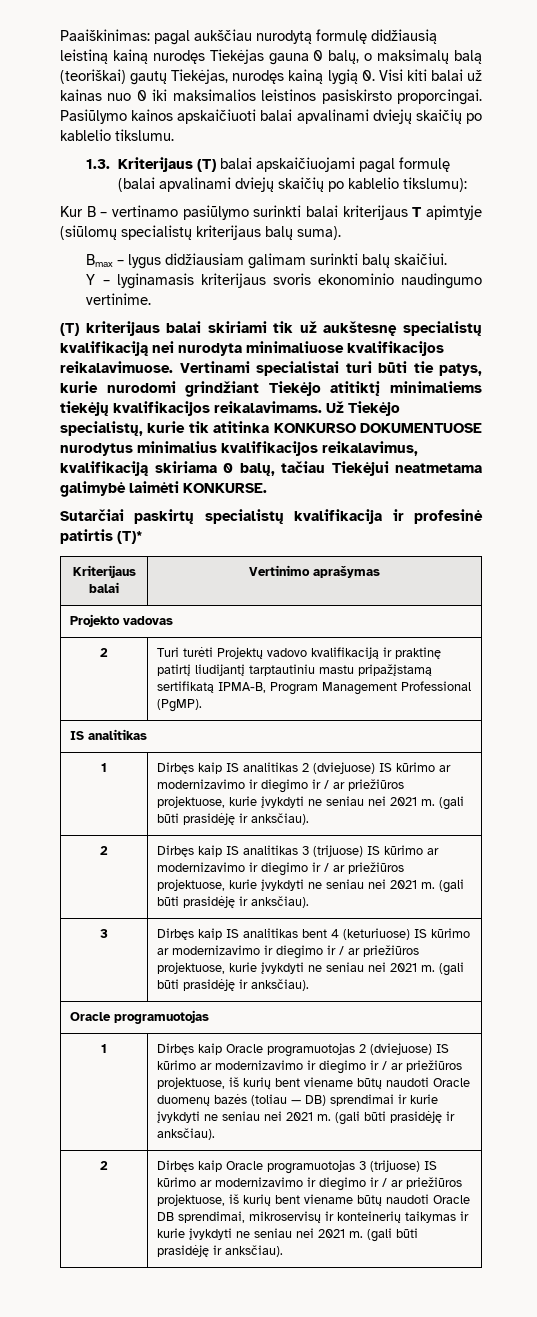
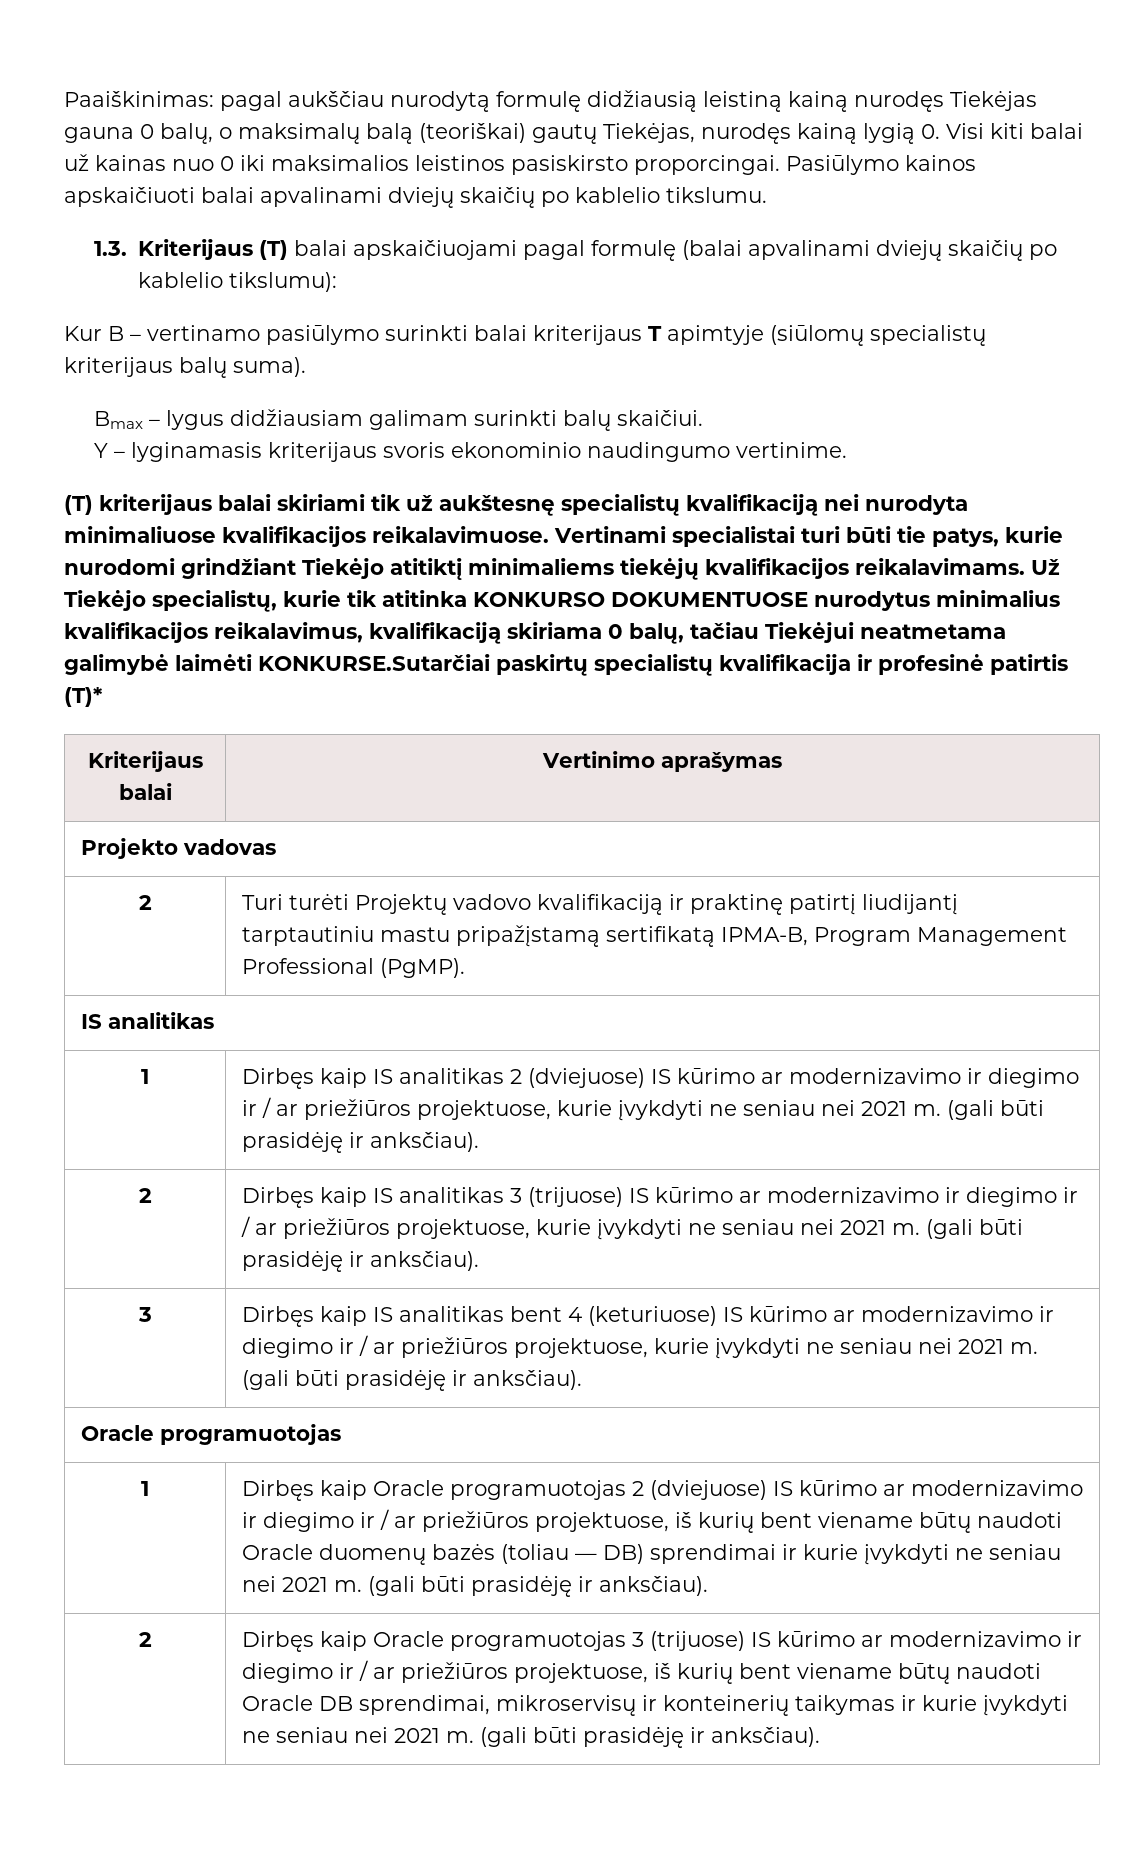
[183,483,267,493] [60,509,124,521] KONKURSE. // Sutarčiai -> [258,654,490,671] KONKURSE.Sutarčiai

